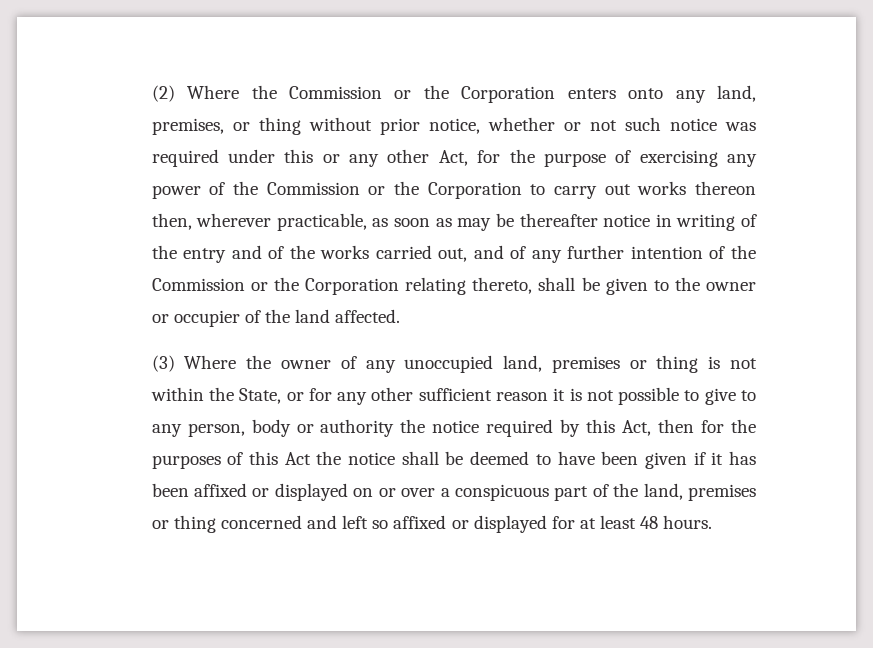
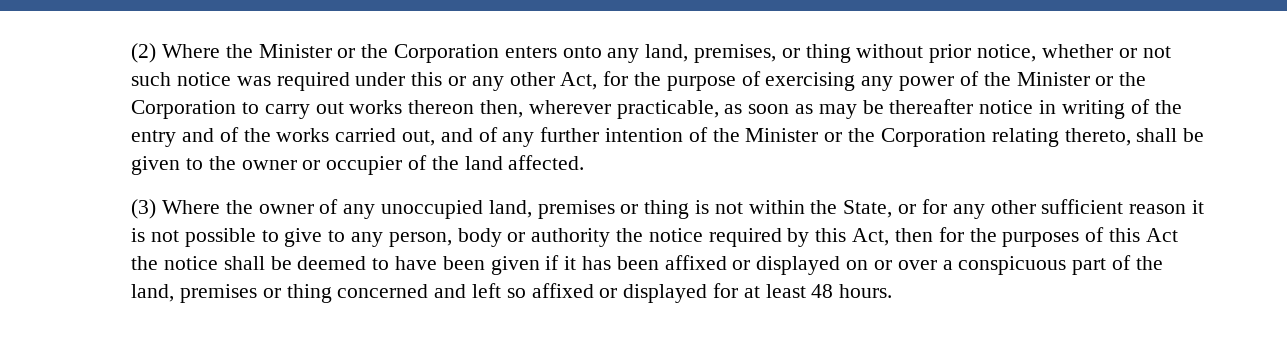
[288,86,382,99] Commission -> [258,44,332,58] Minister
[266,182,360,195] Commission -> [1016,72,1090,86] Minister
[151,278,245,291] Commission -> [745,128,819,142] Minister

